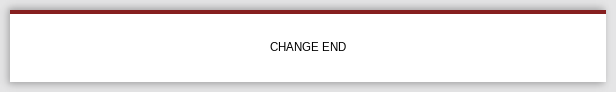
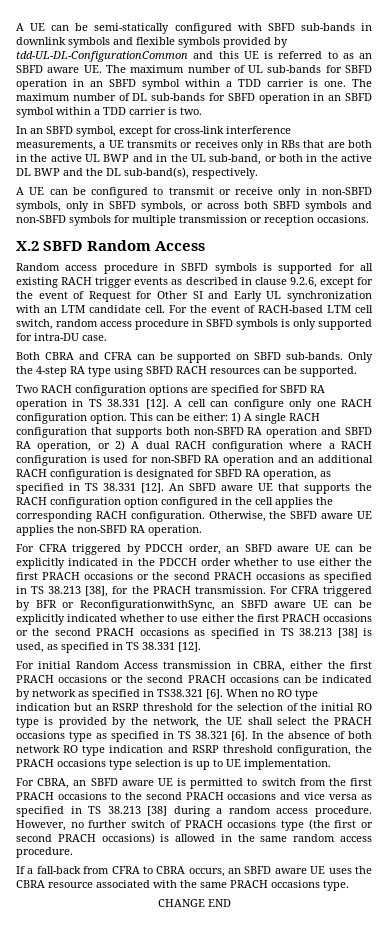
(269, 46) none -> [16,23,372,34] [16,37,288,48] [16,51,372,62] [16,65,373,73] [16,79,372,90] [16,93,373,104] [16,107,202,118] [16,126,291,137] [16,140,373,151] [16,154,372,165] [16,167,258,179] [16,187,372,198] [16,201,372,212] [16,215,369,226] [16,240,206,251] [16,263,373,274] [16,277,373,288] [16,291,372,302] [16,305,373,313] [16,319,372,330] [16,333,107,341] [16,352,373,363] [16,366,357,377] [16,385,325,396] [16,399,372,410] [16,412,320,424] [16,427,372,438] [16,440,373,452] [16,455,374,466] [16,469,331,480] [16,483,372,494] [16,497,333,508] [16,511,372,522] [16,525,202,536] [16,544,372,555] [16,558,372,569] [16,572,372,583] [16,586,372,597] [16,600,372,611] [16,614,372,625] [16,628,372,639] [16,642,201,653] [16,661,372,672] [16,675,372,683] [16,689,318,700] [16,703,372,711] [16,717,372,728] [16,731,372,742] [16,745,372,756] [16,759,331,770] [16,778,373,789] [16,792,372,800] [16,806,372,817] [16,819,373,831] [16,833,372,844] [16,847,73,858] [16,866,372,877] [16,880,349,891] A UE can be semi-statically configured with SBFD sub-bands in downlink symbols and flexible symbols provided by tdd-UL-DL-ConfigurationCommon and this UE is referred to as an SBFD aware UE. The maximum number of UL sub-bands for SBFD operation in an SBFD symbol within a TDD carrier is one. The maximum number of DL sub-bands for SBFD operation in an SBFD symbol within a TDD carrier is two. // In an SBFD symbol, except for cross-link interference measurements, a UE transmits or receives only in RBs that are both in the active UL BWP and in the UL sub-band, or both in the active DL BWP and the DL sub-band(s), respectively. // A UE can be configured to transmit or receive only in non-SBFD symbols, only in SBFD symbols, or across both SBFD symbols and non-SBFD symbols for multiple transmission or reception occasions. // X.2 SBFD Random Access // Random access procedure in SBFD symbols is supported for all existing RACH trigger events as described in clause 9.2.6, except for the event of Request for Other SI and Early UL synchronization with an LTM candidate cell. For the event of RACH-based LTM cell switch, random access procedure in SBFD symbols is only supported for intra-DU case. // Both CBRA and CFRA can be supported on SBFD sub-bands. Only the 4-step RA type using SBFD RACH resources can be supported. // Two RACH configuration options are specified for SBFD RA operation in TS 38.331 [12]. A cell can configure only one RACH configuration option. This can be either: 1) A single RACH configuration that supports both non-SBFD RA operation and SBFD RA operation, or 2) A dual RACH configuration where a RACH configuration is used for non-SBFD RA operation and an additional RACH configuration is designated for SBFD RA operation, as specified in TS 38.331 [12]. An SBFD aware UE that supports the RACH configuration option configured in the cell applies the corresponding RACH configuration. Otherwise, the SBFD aware UE applies the non-SBFD RA operation. // For CFRA triggered by PDCCH order, an SBFD aware UE can be explicitly indicated in the PDCCH order whether to use either the first PRACH occasions or the second PRACH occasions as specified in TS 38.213 [38], for the PRACH transmission. For CFRA triggered by BFR or ReconfigurationwithSync, an SBFD aware UE can be explicitly indicated whether to use either the first PRACH occasions or the second PRACH occasions as specified in TS 38.213 [38] is used, as specified in TS 38.331 [12]. // For initial Random Access transmission in CBRA, either the first PRACH occasions or the second PRACH occasions can be indicated by network as specified in TS38.321 [6]. When no RO type indication but an RSRP threshold for the selection of the initial RO type is provided by the network, the UE shall select the PRACH occasions type as specified in TS 38.321 [6]. In the absence of both network RO type indication and RSRP threshold configuration, the PRACH occasions type selection is up to UE implementation. // For CBRA, an SBFD aware UE is permitted to switch from the first PRACH occasions to the second PRACH occasions and vice versa as specified in TS 38.213 [38] during a random access procedure. However, no further switch of PRACH occasions type (the first or second PRACH occasions) is allowed in the same random access procedure. // If a fall-back from CFRA to CBRA occurs, an SBFD aware UE uses the CBRA resource associated with the same PRACH occasions type. //

